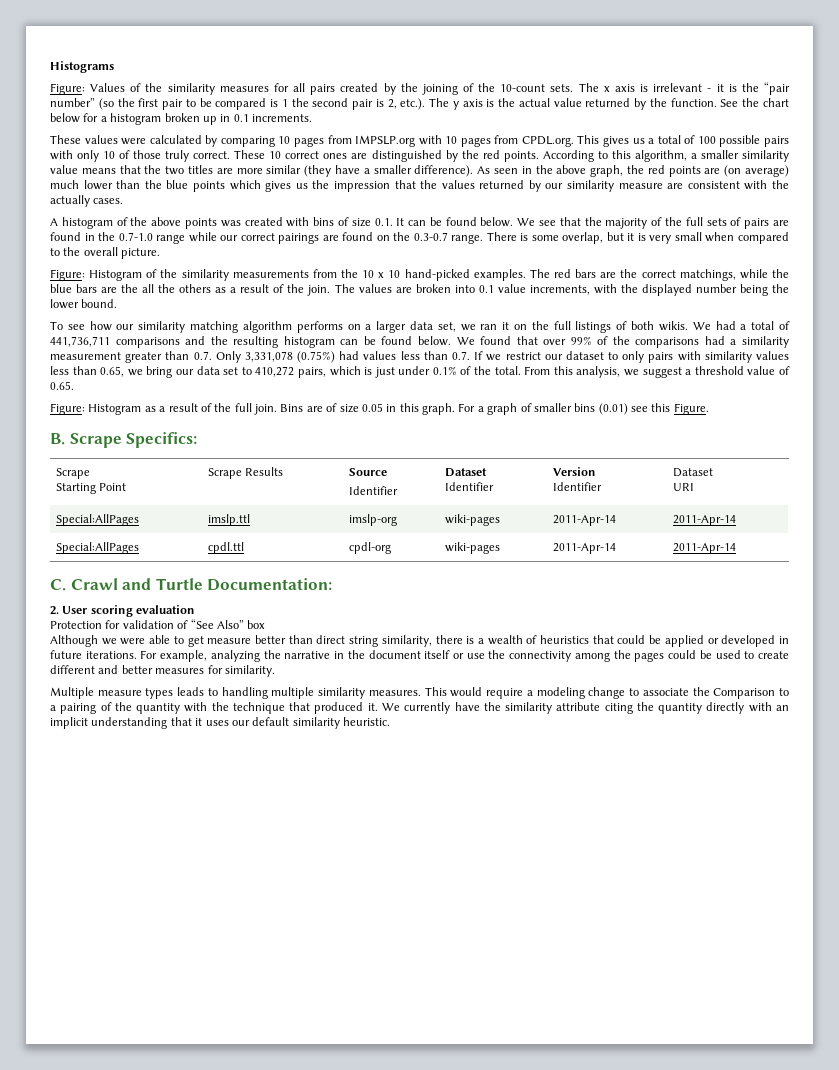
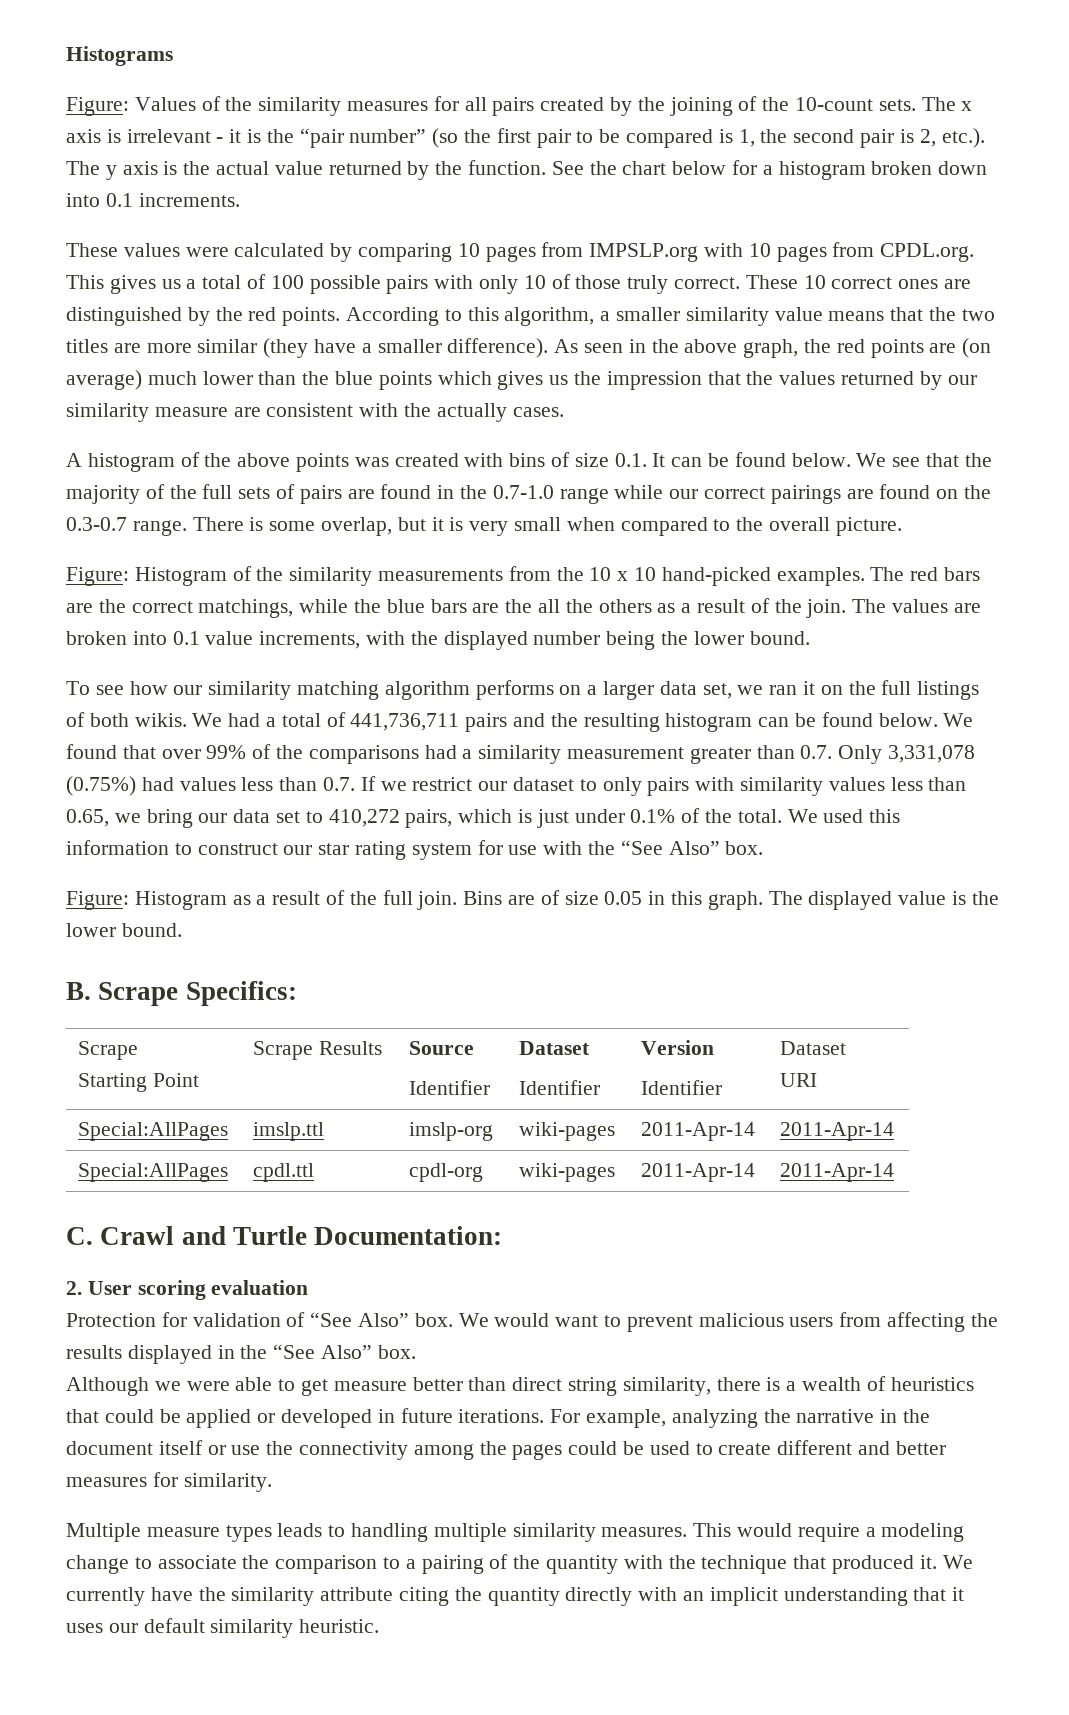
[281,99,288,107] 1 -> [738,129,755,147] 1,
[202,114,231,125] up in -> [938,161,988,175] [66,193,100,207] down into
[115,337,180,348] comparisons -> [465,713,508,732] pairs
[524,366,791,378] [50,381,74,390] From this analysis, we suggest a threshold value of 0.65. -> [787,809,901,823] [66,840,764,860] We used this information to construct our star rating system for use with the “See Also” box.
[458,403,709,415] For a graph of smaller bins (0.01) see this Figure. -> [768,891,999,910] [66,923,182,937] The displayed value is the lower bound.
[247,620,266,629] box -> [414,1312,998,1332] [66,1344,416,1364] box. We would want to prevent malicious users from affecting the results displayed in the “See Also” box.
[713,688,776,699] Comparison -> [275,1555,378,1574] comparison

